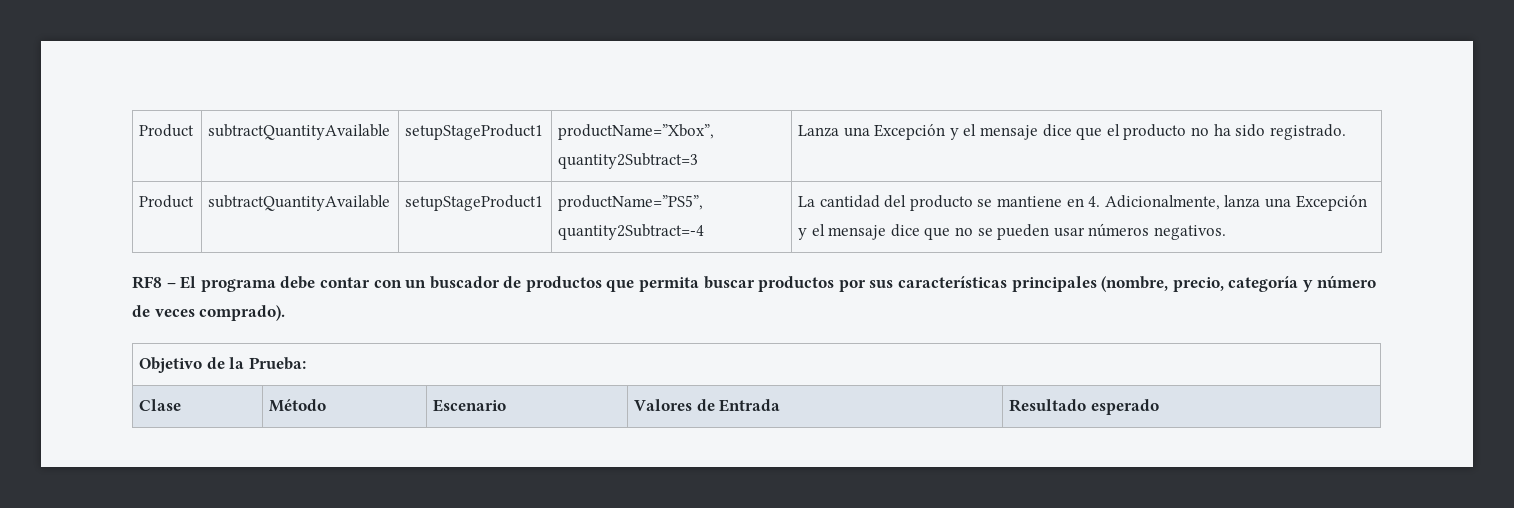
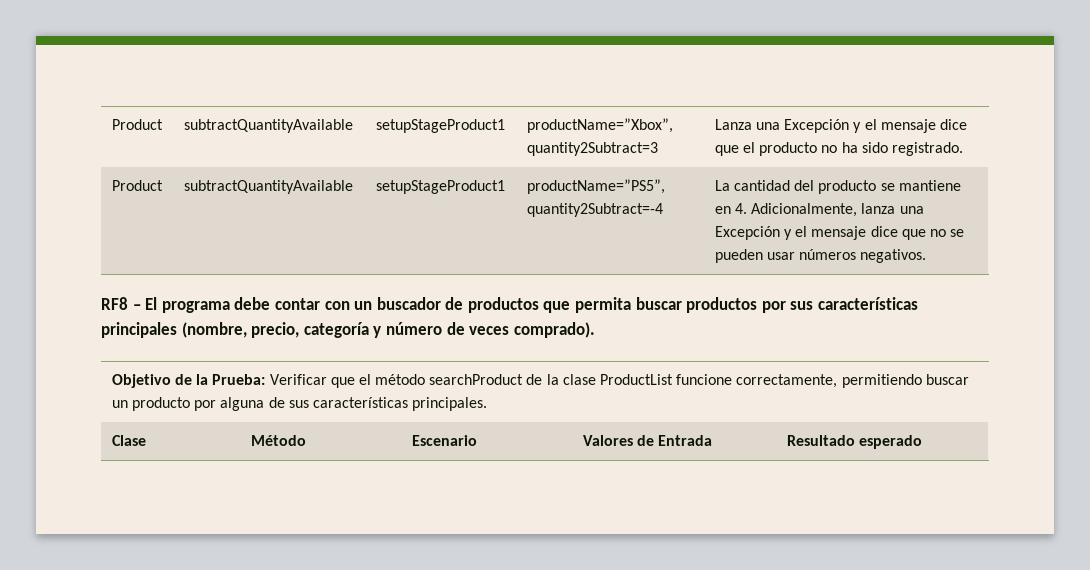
(306, 363) none -> [269,374,969,388] [111,397,488,411] Verificar que el método searchProduct de la clase ProductList funcione correctamente, permitiendo buscar un producto por alguna de sus características principales.

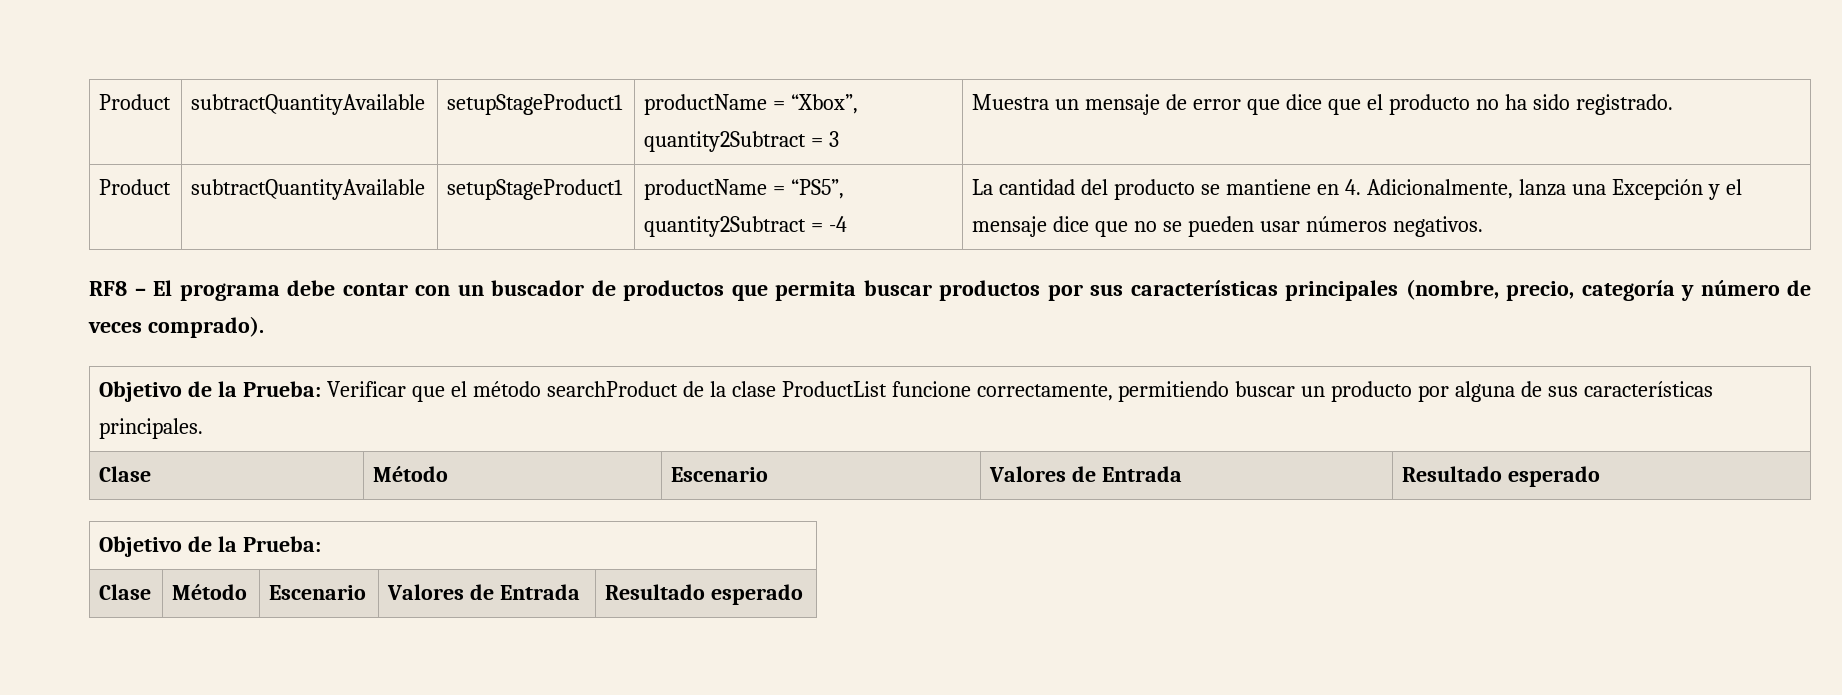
[111,119,163,130] [183,119,353,133] [375,119,505,133] [526,118,673,133] [526,142,658,156] [714,119,936,133] Product | subtractQuantityAvailable | setupStageProduct1 | productName=”Xbox”, quantity2Subtract=3 | Lanza una Excepción y el mensaje -> [99,94,172,110] [191,94,426,115] [447,94,624,115] [644,94,859,115] [644,131,840,152] [972,94,1281,115] Product | subtractQuantityAvailable | setupStageProduct1 | productName = “Xbox”, quantity2Subtract = 3 | Muestra un mensaje de error que
[526,179,665,194] [526,203,663,217] productName=”PS5”, quantity2Subtract=-4 -> [644,179,845,200] [644,216,848,237] productName = “PS5”, quantity2Subtract = -4
(922, 442) none -> [99,536,322,557] [99,584,152,600] [172,584,248,600] [269,585,367,600] [387,584,581,600] [605,584,804,605] // Objetivo de la Prueba: // Clase | Método | Escenario | Valores de Entrada | Resultado esperado

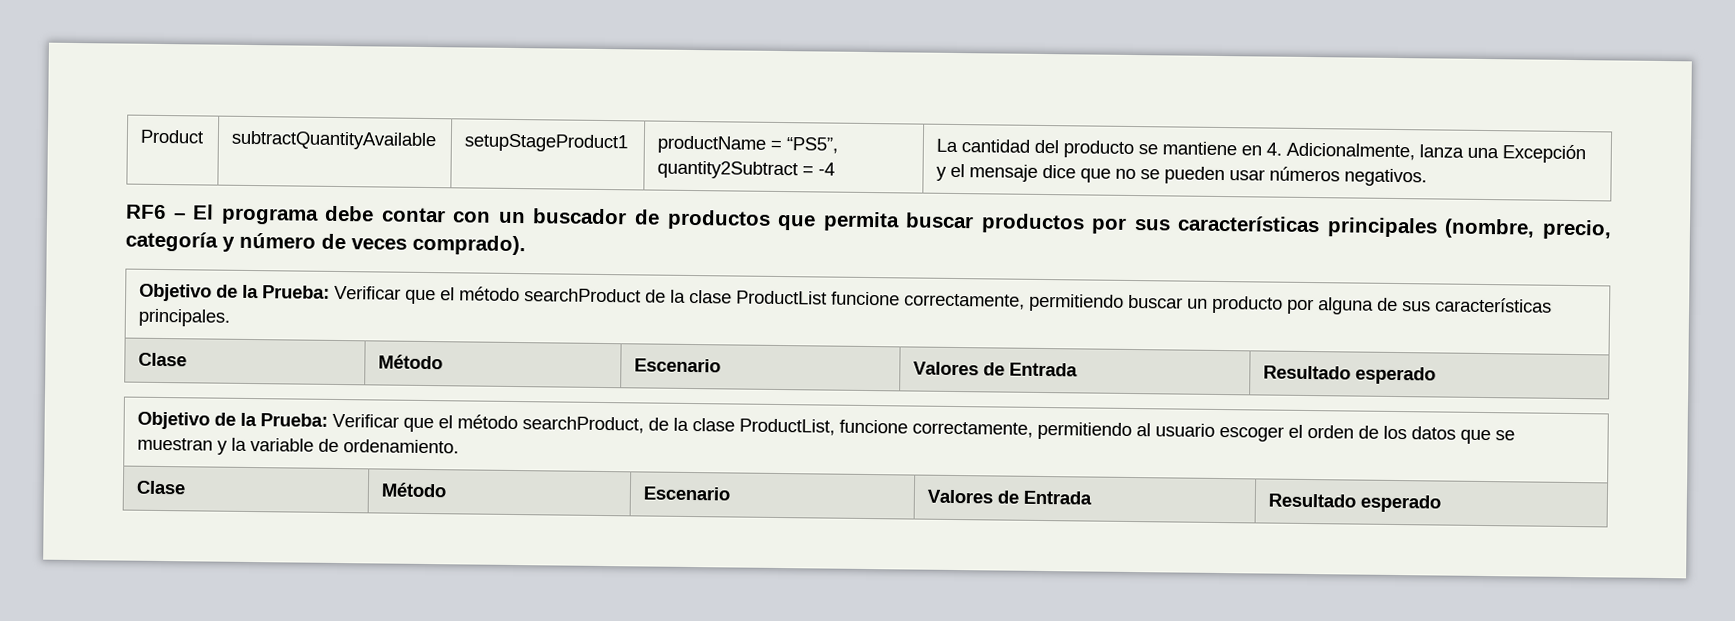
[99,94,172,110] [191,94,426,115] [447,94,624,115] [644,94,859,115] [644,131,840,152] [972,94,1673,115] [99,179,172,195] [191,179,426,200] [447,179,624,200] Product | subtractQuantityAvailable | setupStageProduct1 | productName = “Xbox”, quantity2Subtract = 3 | Muestra un mensaje de error que dice que el producto no ha sido registrado. // Product | subtractQuantityAvailable | setupStageProduct1 -> [140,129,204,144] [231,130,437,151] [464,133,629,153] Product | subtractQuantityAvailable | setupStageProduct1
[89,281,127,296] RF8 -> [125,204,166,220] RF6
(322, 544) none -> [332,413,1516,445] [137,437,460,455] Verificar que el método searchProduct, de la clase ProductList, funcione correctamente, permitiendo al usuario escoger el orden de los datos que se muestran y la variable de ordenamiento.

